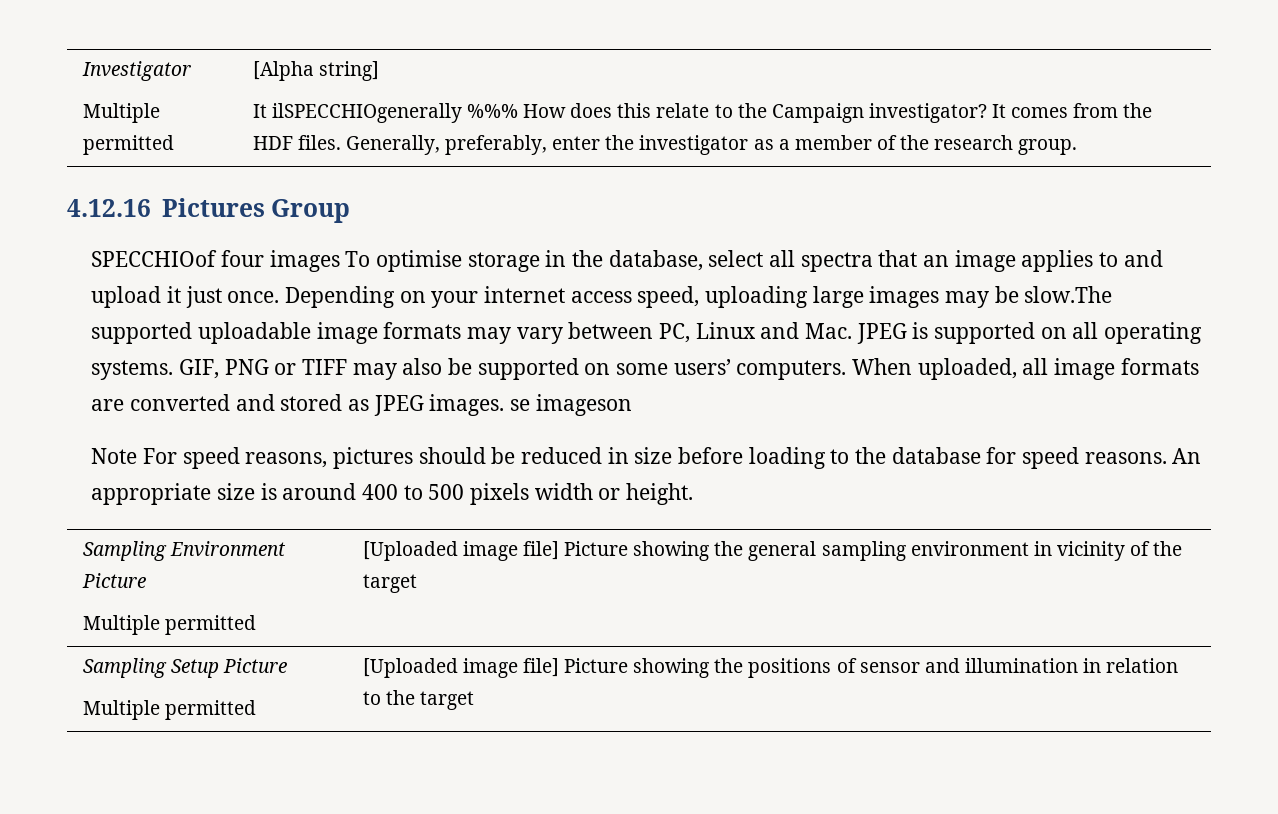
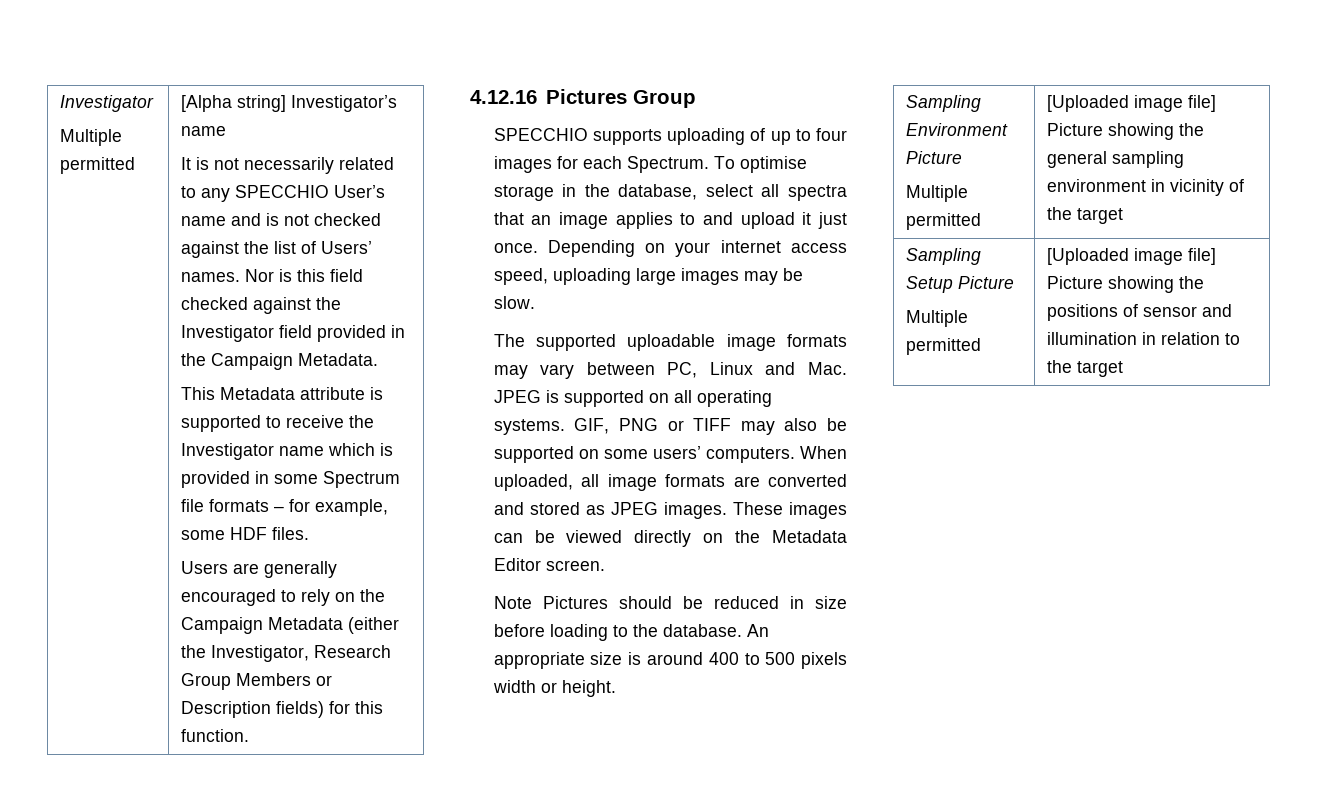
[252,103,1153,123] [252,135,1078,155] [67,198,351,223] [91,250,340,272] // It ilSPECCHIOgenerally %%% How does this relate to the Campaign investigator? It comes from the HDF files. Generally, preferably, enter the investigator as a member of the research group. // 4.12.16 Pictures Group // SPECCHIOof four images -> [291,95,398,112] [181,126,227,136] [181,157,395,174] [181,185,386,202] [181,213,382,226] [181,241,373,258] [181,269,364,282] [181,297,342,314] [181,325,406,342] [181,353,379,370] [181,387,384,400] [181,415,375,432] [181,443,394,460] [181,471,401,488] [181,499,389,516] [181,527,310,540] [181,561,338,578] [181,589,386,606] [181,617,400,634] [181,645,392,662] [181,673,333,690] [181,701,384,718] [181,729,250,742] [470,89,696,108] [493,128,847,145] [493,156,709,173] Investigator’s name // It is not necessarily related to any SPECCHIO User’s name and is not checked against the list of Users’ names. Nor is this field checked against the Investigator field provided in the Campaign Metadata. // This Metadata attribute is supported to receive the Investigator name which is provided in some Spectrum file formats – for example, some HDF files. // Users are generally encouraged to rely on the Campaign Metadata (either the Investigator, Research Group Members or Description fields) for this function. // 4.12.16 Pictures Group // SPECCHIO supports uploading of up to four images for each Spectrum.
[1024,286,1113,303] slow.The -> [493,296,535,309] [493,334,525,347] slow. // The
[509,394,632,416] [91,447,413,469] se imageson // Note For speed reasons, pictures -> [732,502,847,519] [493,530,847,547] [493,558,605,571] [493,596,608,609] These images can be viewed directly on the Metadata Editor screen. // Note Pictures
[891,447,1167,469] database for speed reasons. -> [662,624,742,637] database.

